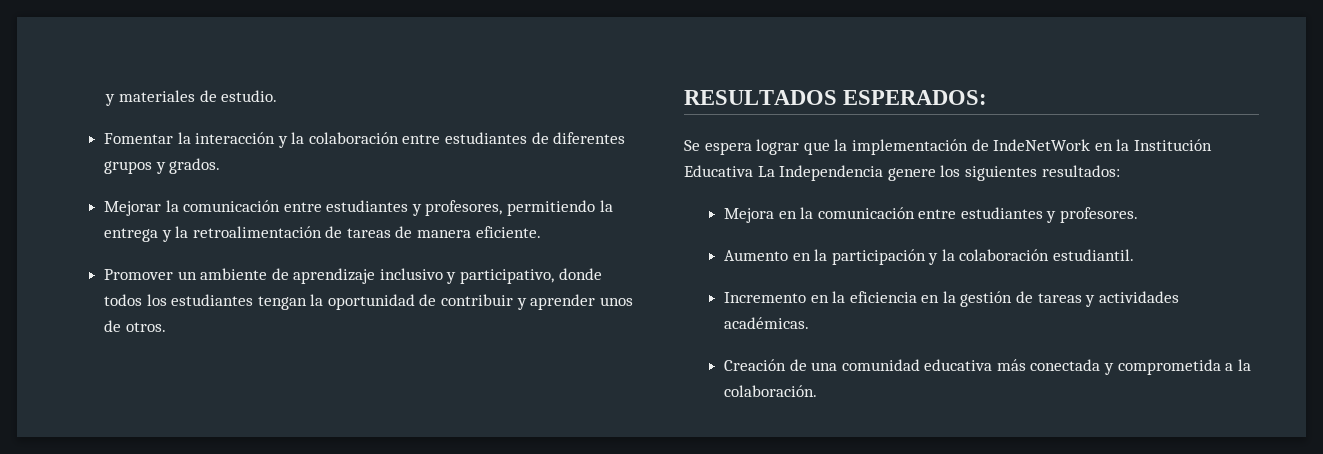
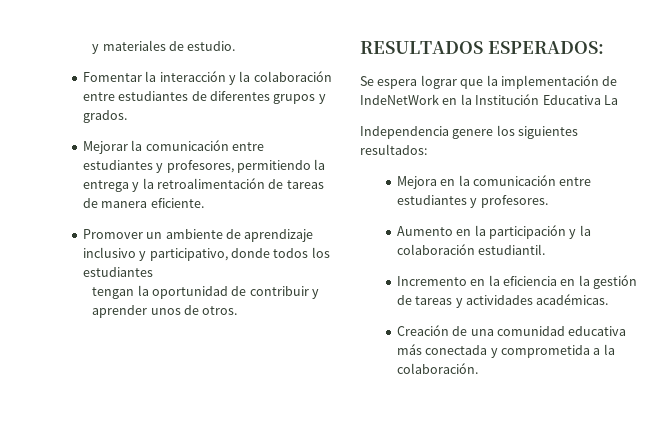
(254, 300) none -> (153, 272) //
(775, 171) none -> (618, 100) //

